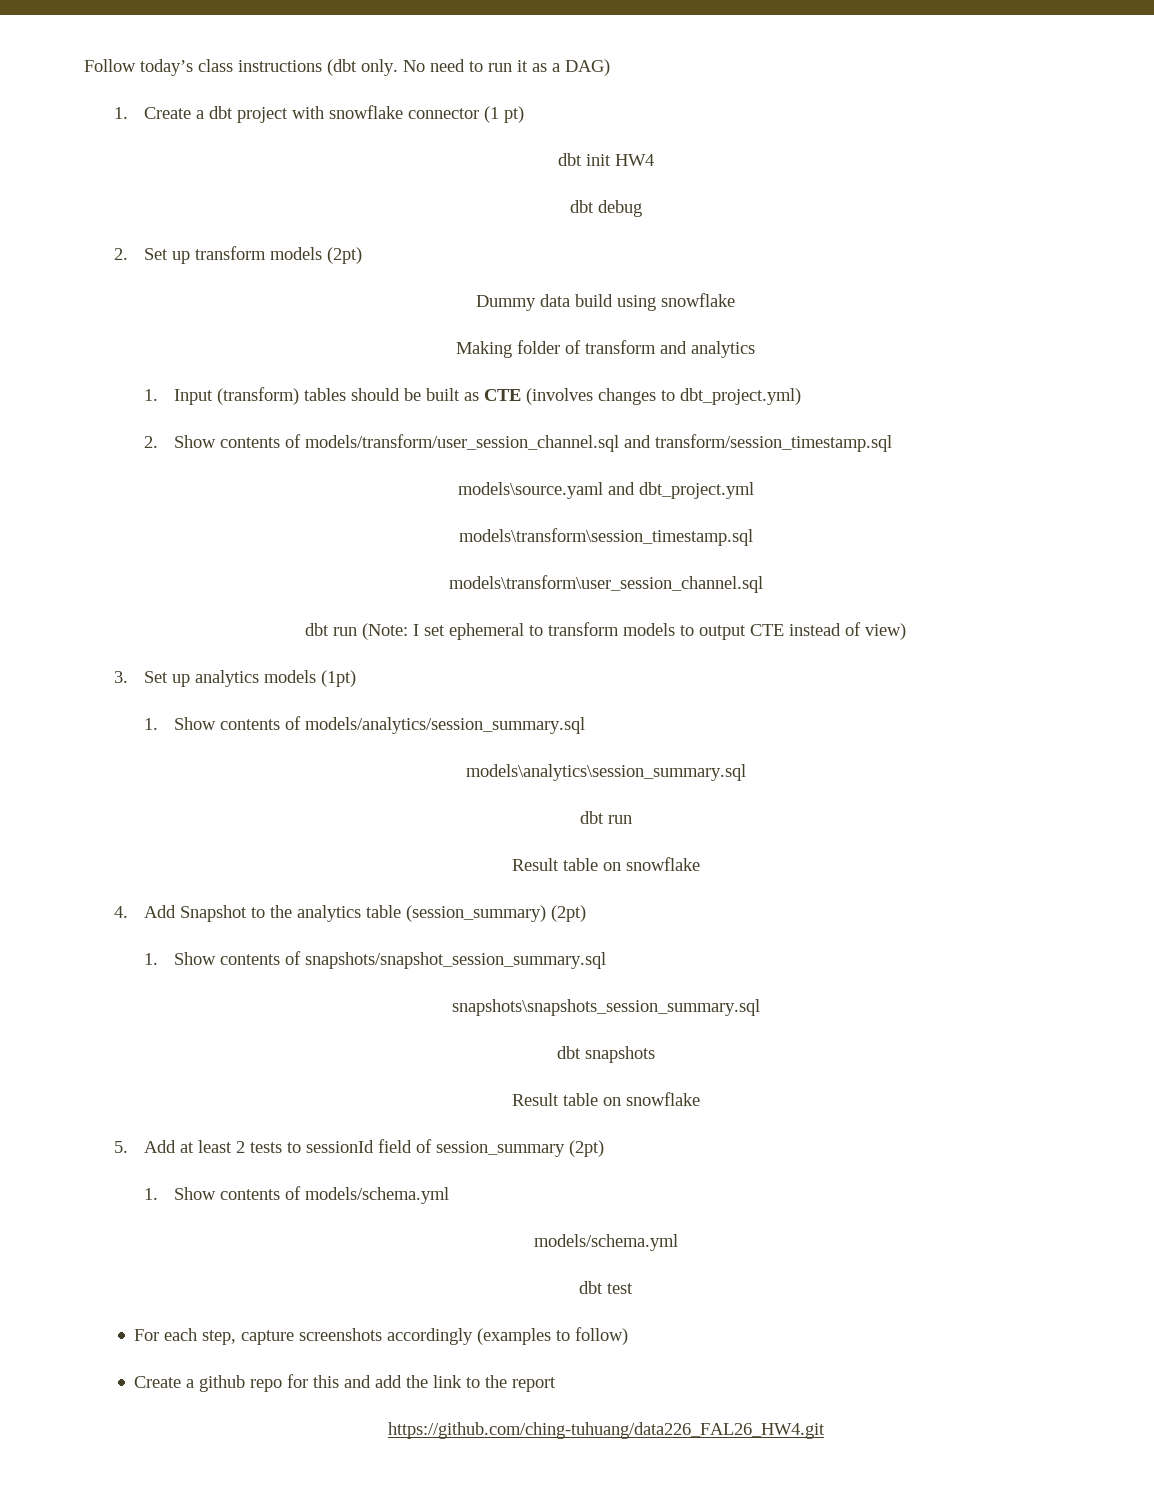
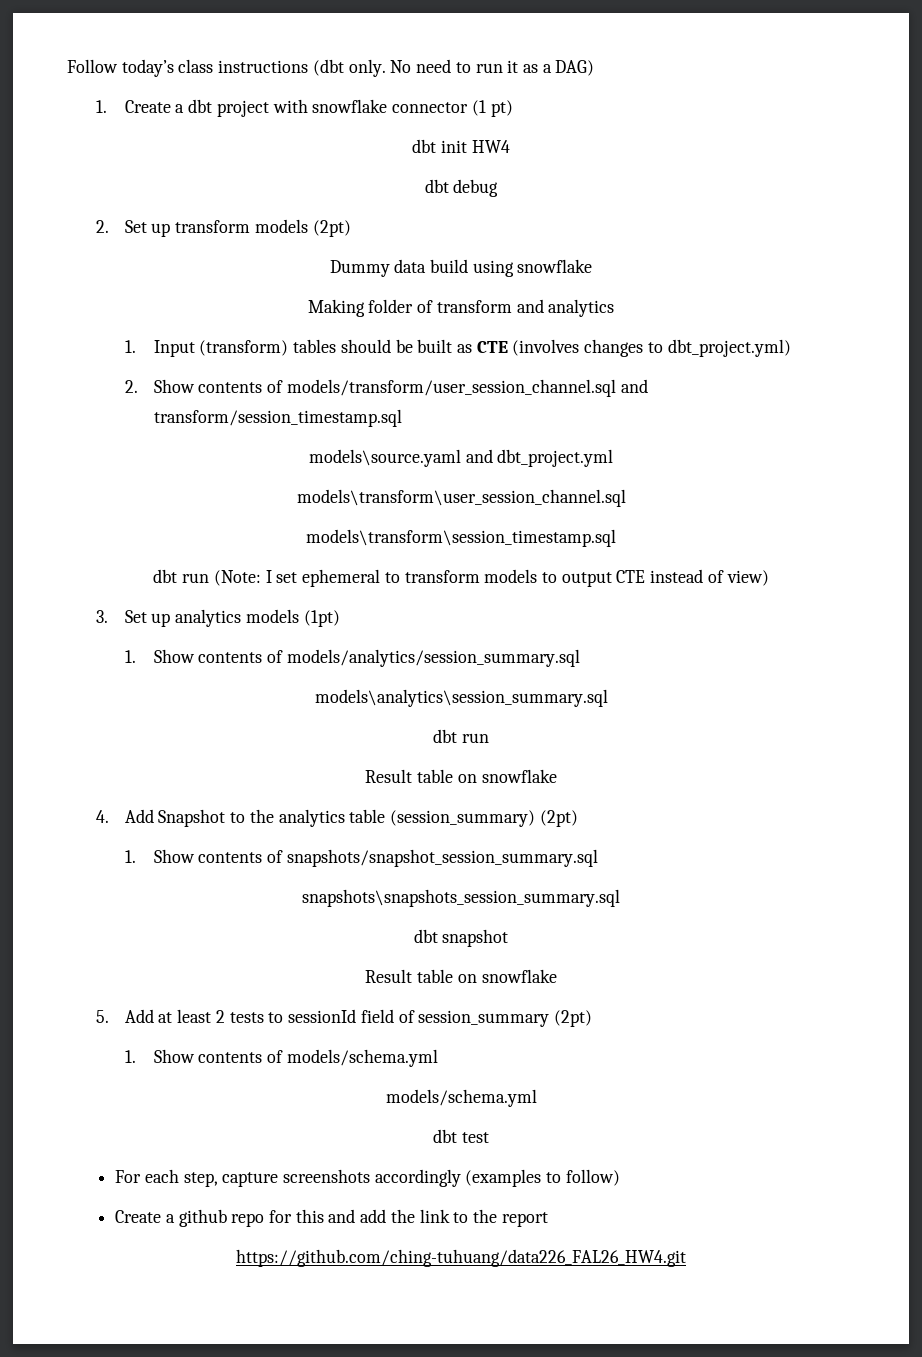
(754, 490) none -> [296,489,626,507] // models\transform\user_session_channel.sql
[448,575,763,593] // models\transform\user_session_channel.sql -> (616, 538) none
[584,1046,655,1063] snapshots -> [442,929,509,947] snapshot

